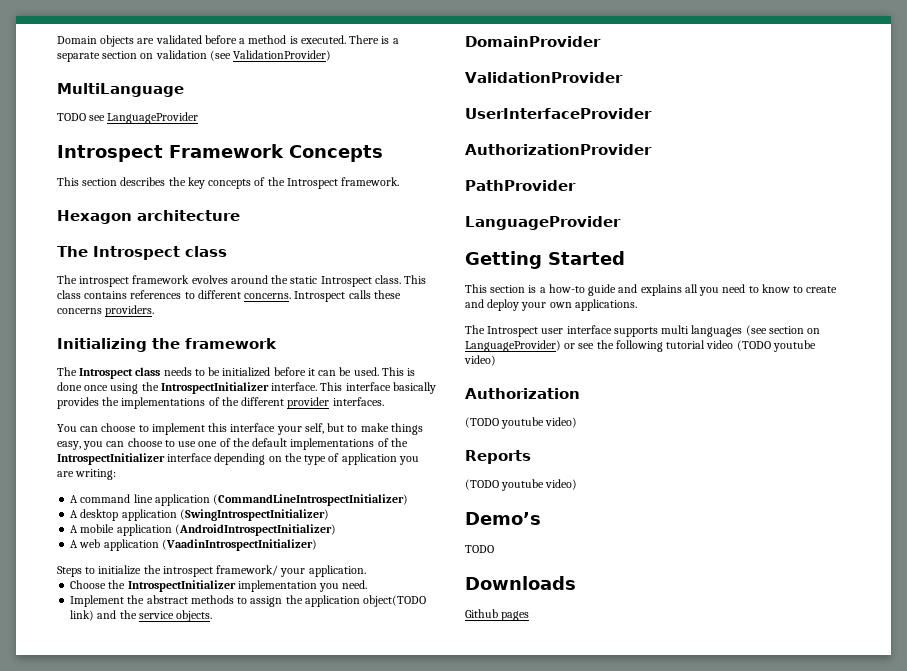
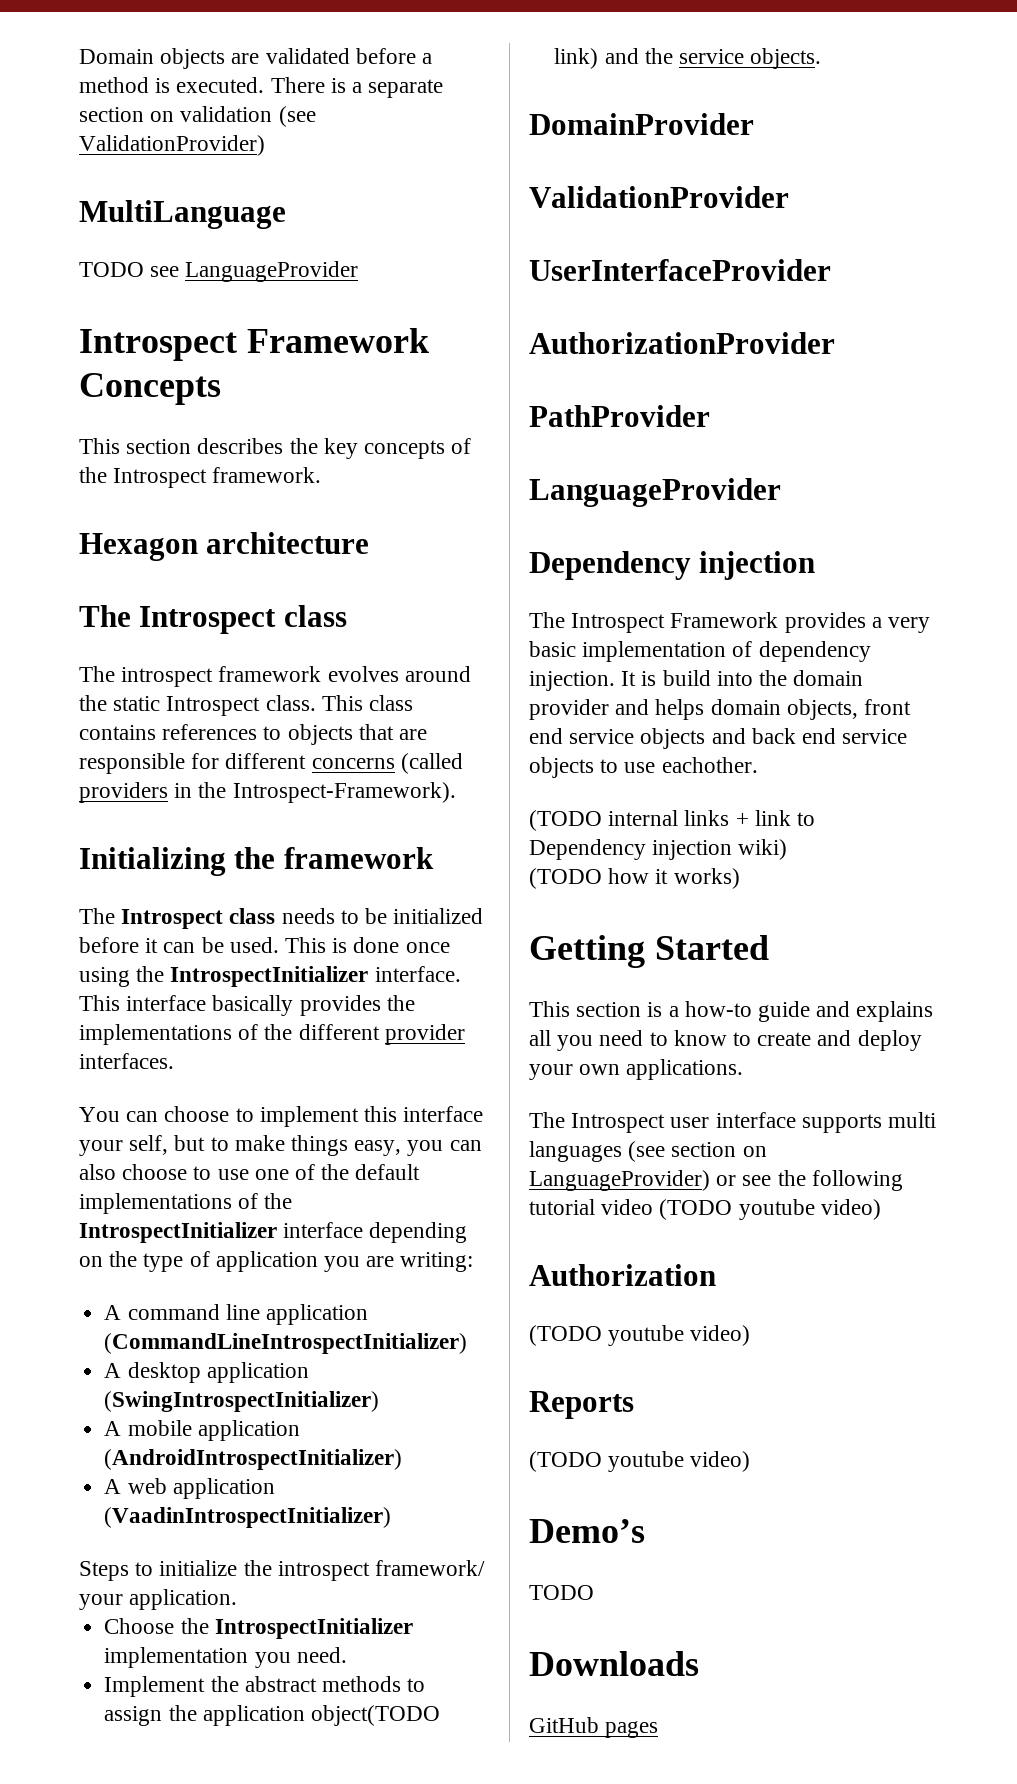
[197,290,401,302] [57,305,155,317] different concerns. Introspect calls these concerns providers. -> [287,724,428,745] [79,753,463,774] [79,782,456,803] objects that are responsible for different concerns (called providers in the Introspect-Framework).
(125, 444) none -> [79,1164,116,1180] also
(621, 223) none -> [529,551,816,580] [529,612,931,633] [529,641,871,662] [529,670,864,691] [529,699,912,720] [529,728,908,749] [529,757,758,778] [529,810,816,831] [529,839,788,860] [529,868,740,889] // Dependency injection // The Introspect Framework provides a very basic implementation of dependency injection. It is build into the domain provider and helps domain objects, front end service objects and back end service objects to use eachother. // (TODO internal links + link to Dependency injection wiki) // (TODO how it works)
[465,609,498,618] Github -> [529,1717,599,1733] GitHub

